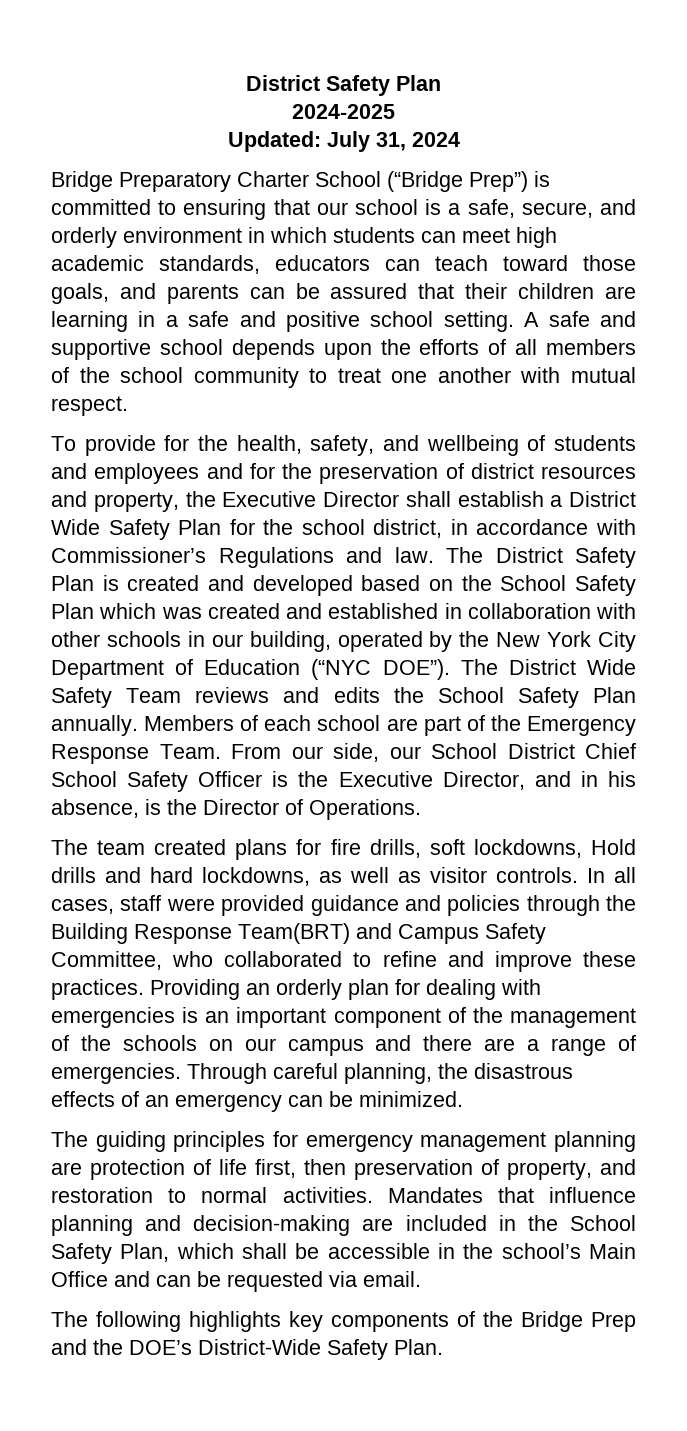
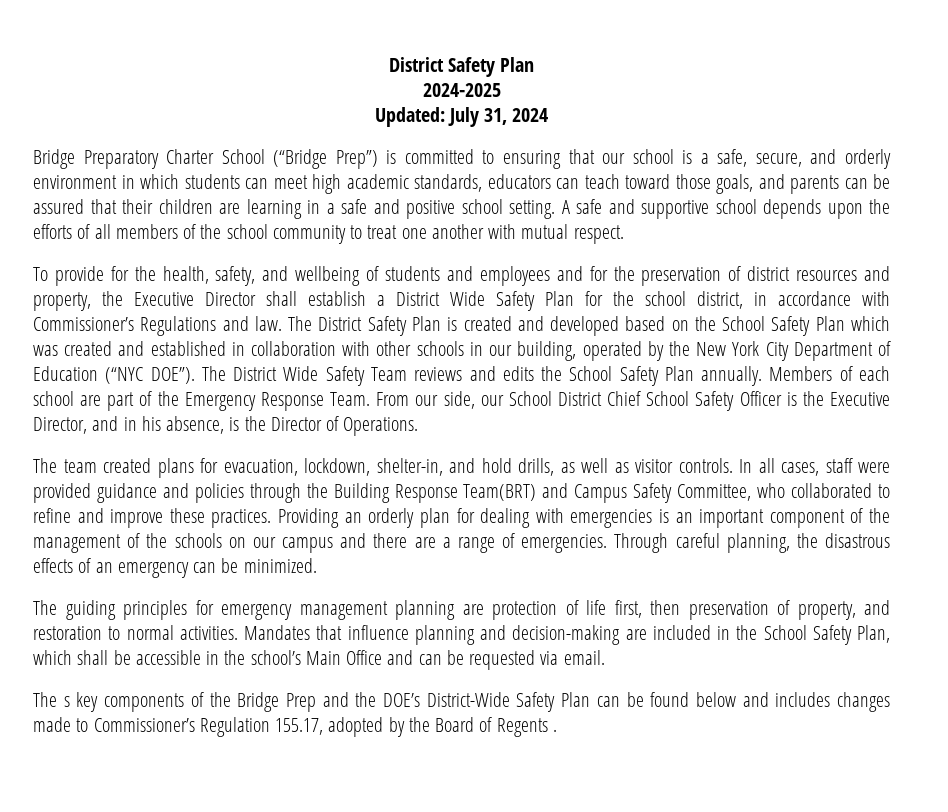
[330,839,636,858] [51,867,310,886] fire drills, soft lockdowns, Hold drills and hard lockdowns, -> [223,458,554,476] evacuation, lockdown, shelter-in, and hold drills,
[96,1311,281,1332] following highlights -> [63,696,70,707] s
[394,1339,443,1355] Plan. -> [561,692,891,712] [33,717,557,737] Plan can be found below and includes changes made to Commissioner’s Regulation 155.17, adopted by the Board of Regents .

